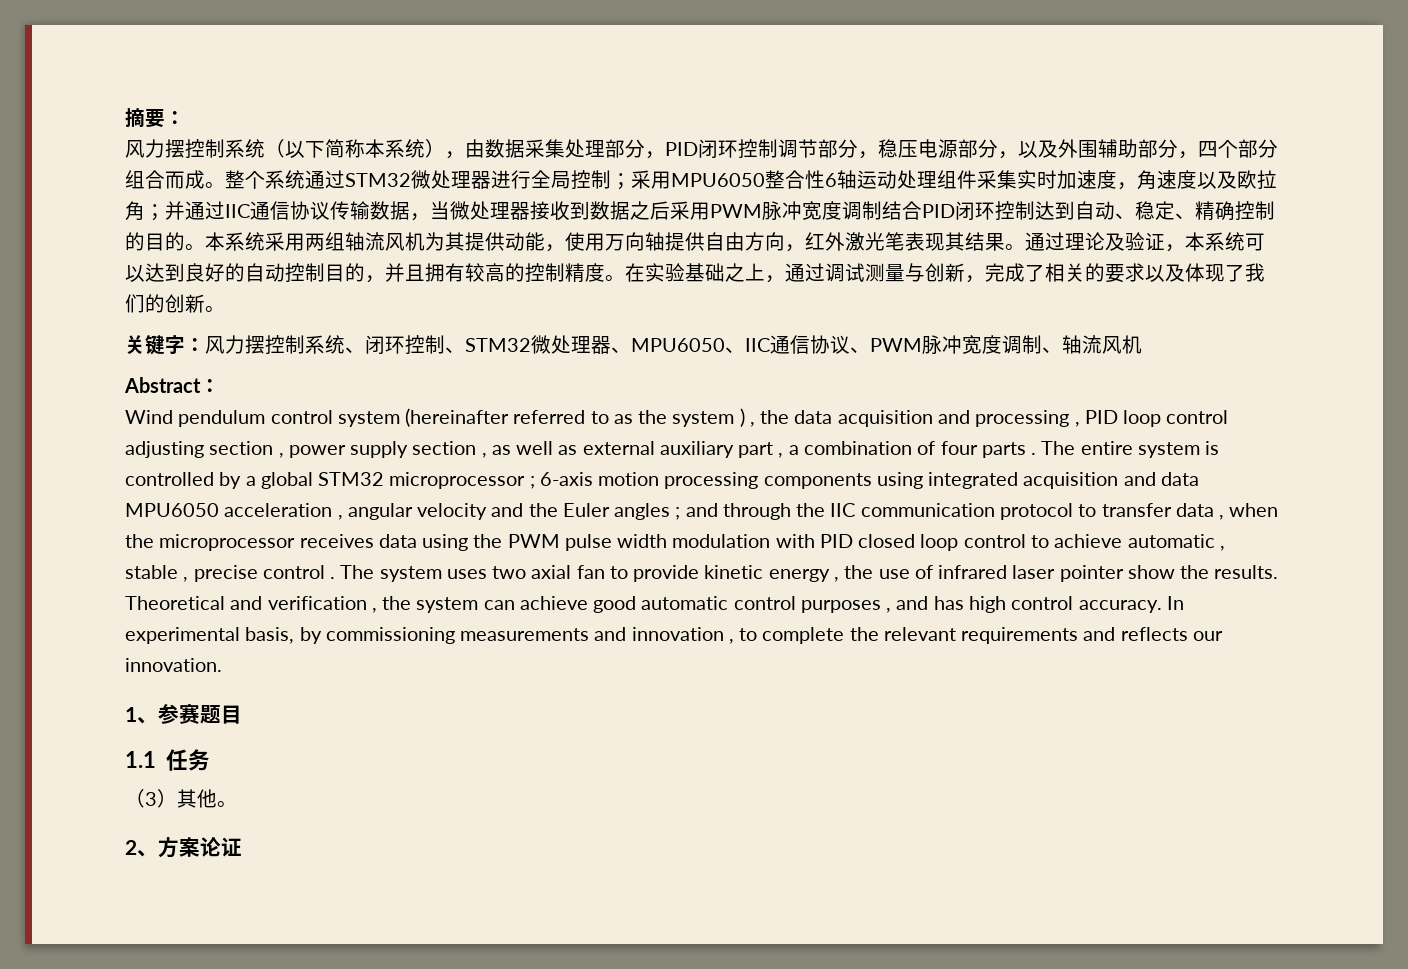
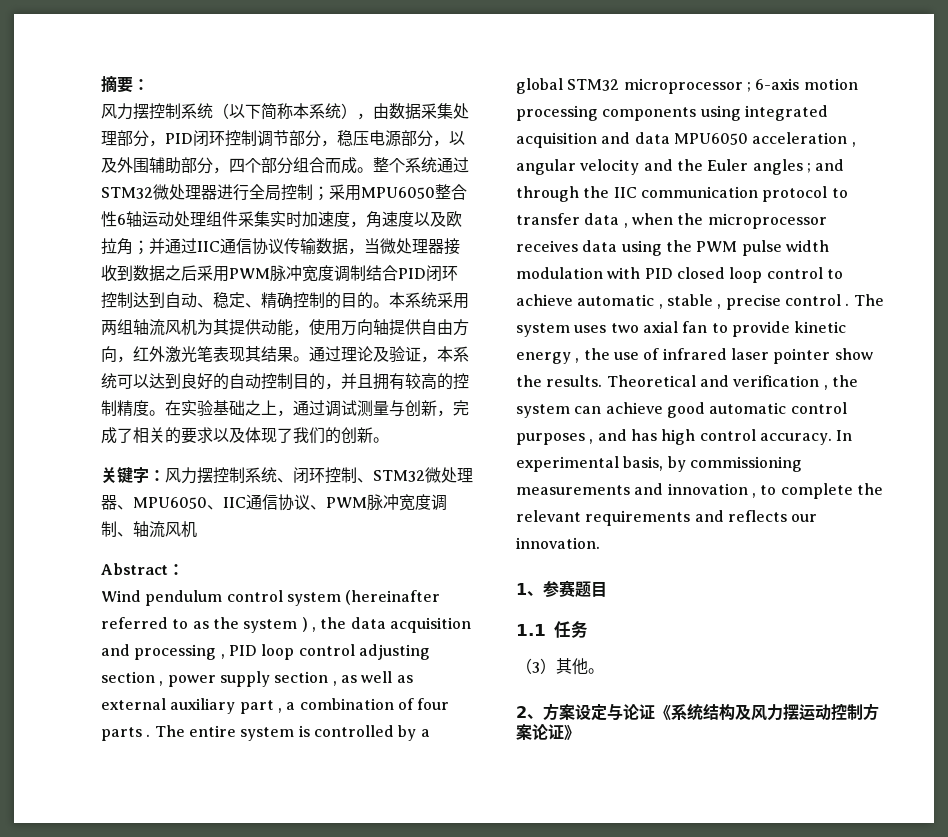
[200,837,242,857] 论证 -> [575,703,879,721] [516,723,580,741] 设定与论证《系统结构及风力摆运动控制方案论证》

